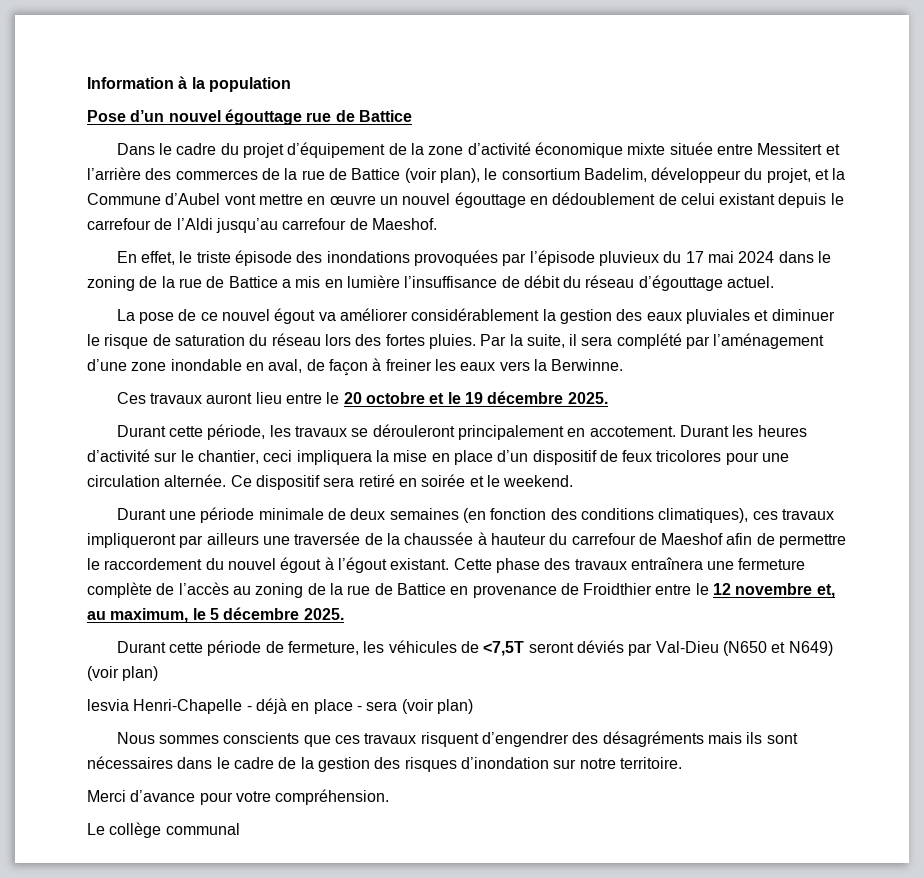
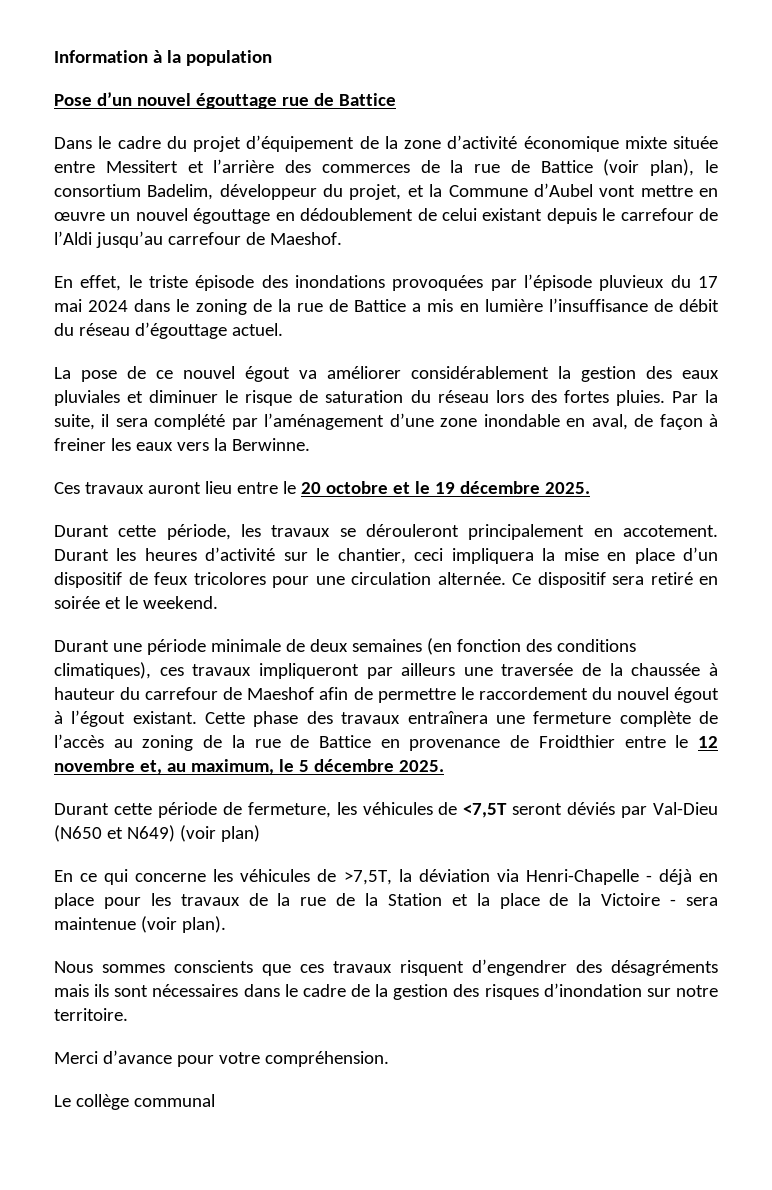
[87,699,129,711] lesvia -> [54,869,519,885] En ce qui concerne les véhicules de >7,5T, la déviation via
[356,699,473,714] - sera (voir plan) -> [103,893,718,909] [54,916,226,933] pour les travaux de la rue de la Station et la place de la Victoire - sera maintenue (voir plan).

